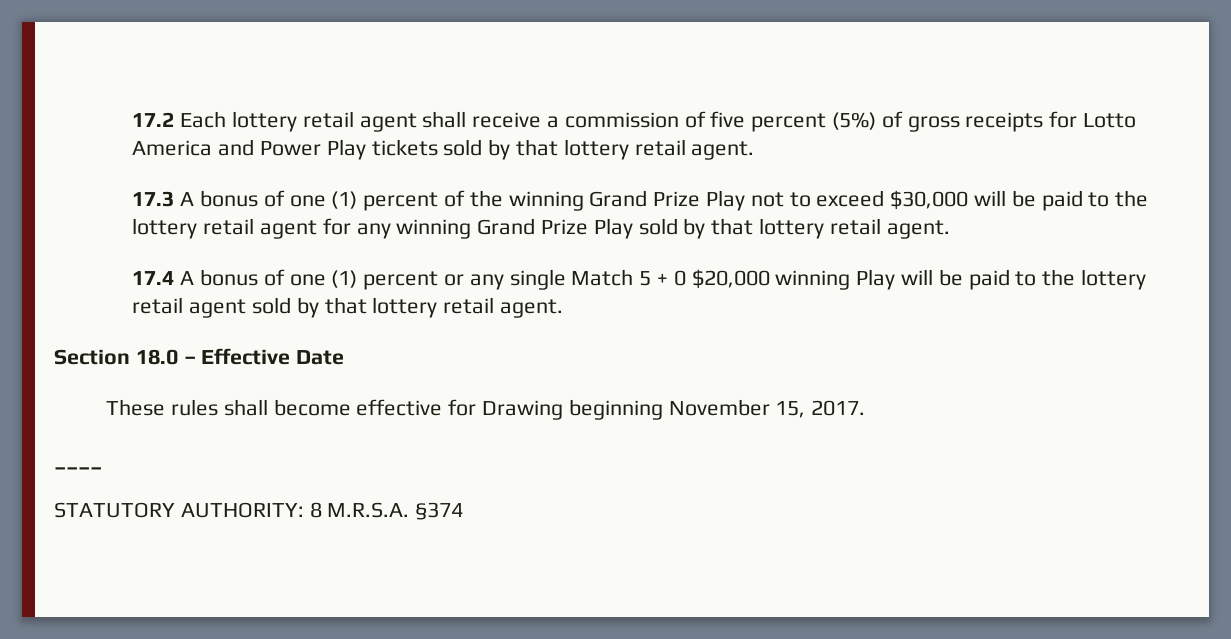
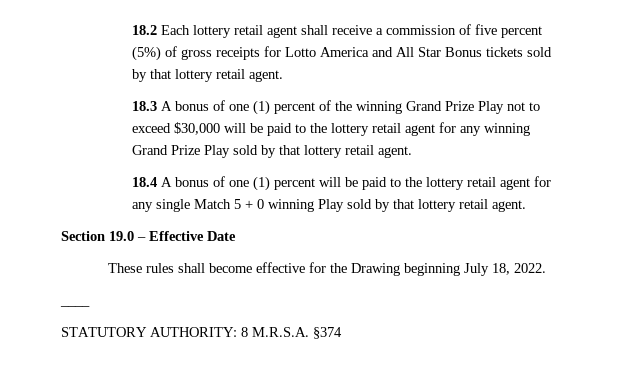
[132,112,175,127] 17.2 -> [131,25,157,35] 18.2
[259,139,366,160] Power Play -> [395,47,482,57] All Star Bonus
[132,191,175,207] 17.3 -> [131,101,157,111] 18.3
[132,269,1146,290] [132,297,247,318] 17.4 A bonus of one (1) percent or any single Match 5 + 0 $20,000 winning Play will be paid to the lottery retail agent -> [131,176,551,191] [131,199,344,212] 18.4 A bonus of one (1) percent will be paid to the lottery retail agent for any single Match 5 + 0 winning Play
[135,349,178,365] 18.0 -> [109,231,134,241] 19.0
(477, 407) none -> [330,263,348,273] the
[668,399,866,418] November 15, 2017. -> [464,263,547,276] July 18, 2022.

